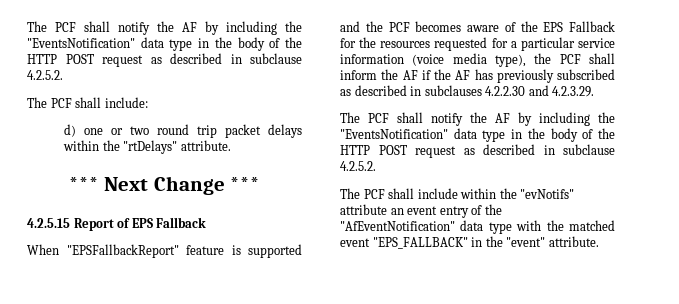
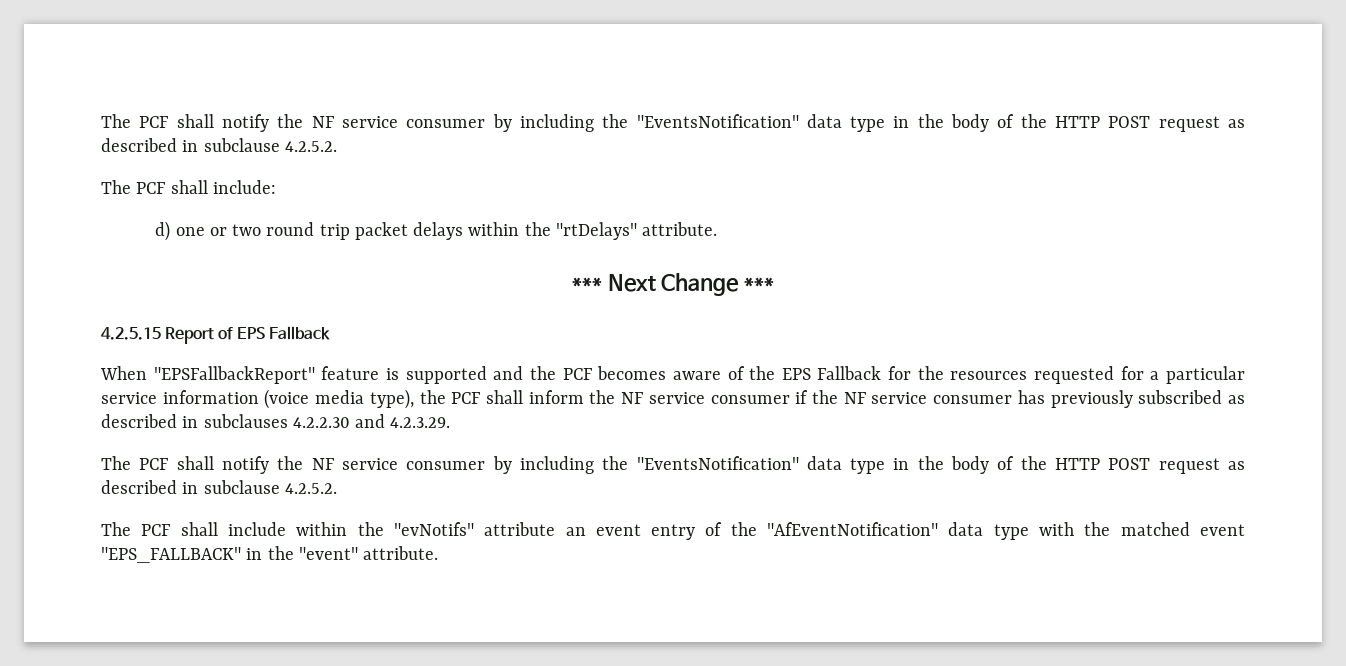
[27,21,197,35] The PCF shall notify the AF -> [101,114,486,132] The PCF shall notify the NF service consumer
[402,69,471,80] AF if the AF -> [621,390,1013,404] NF service consumer if the NF service consumer
[495,113,510,123] AF -> [311,458,486,470] NF service consumer

